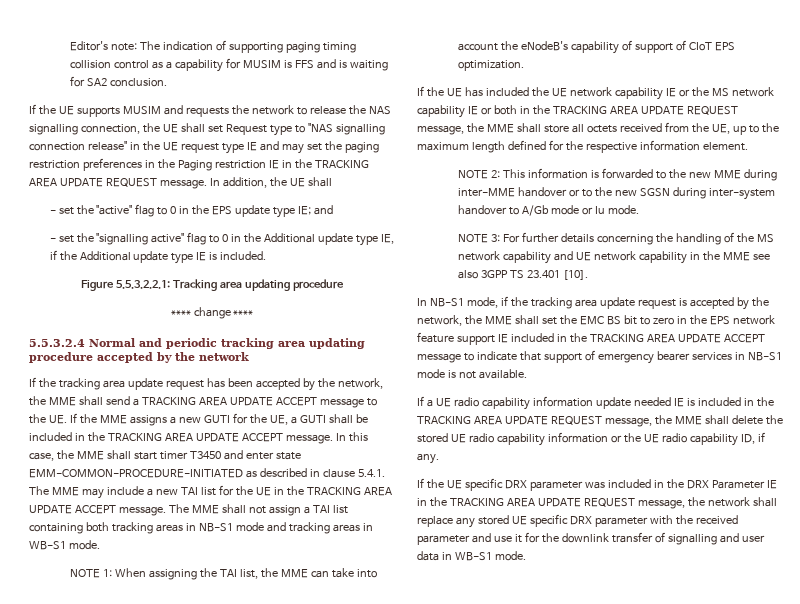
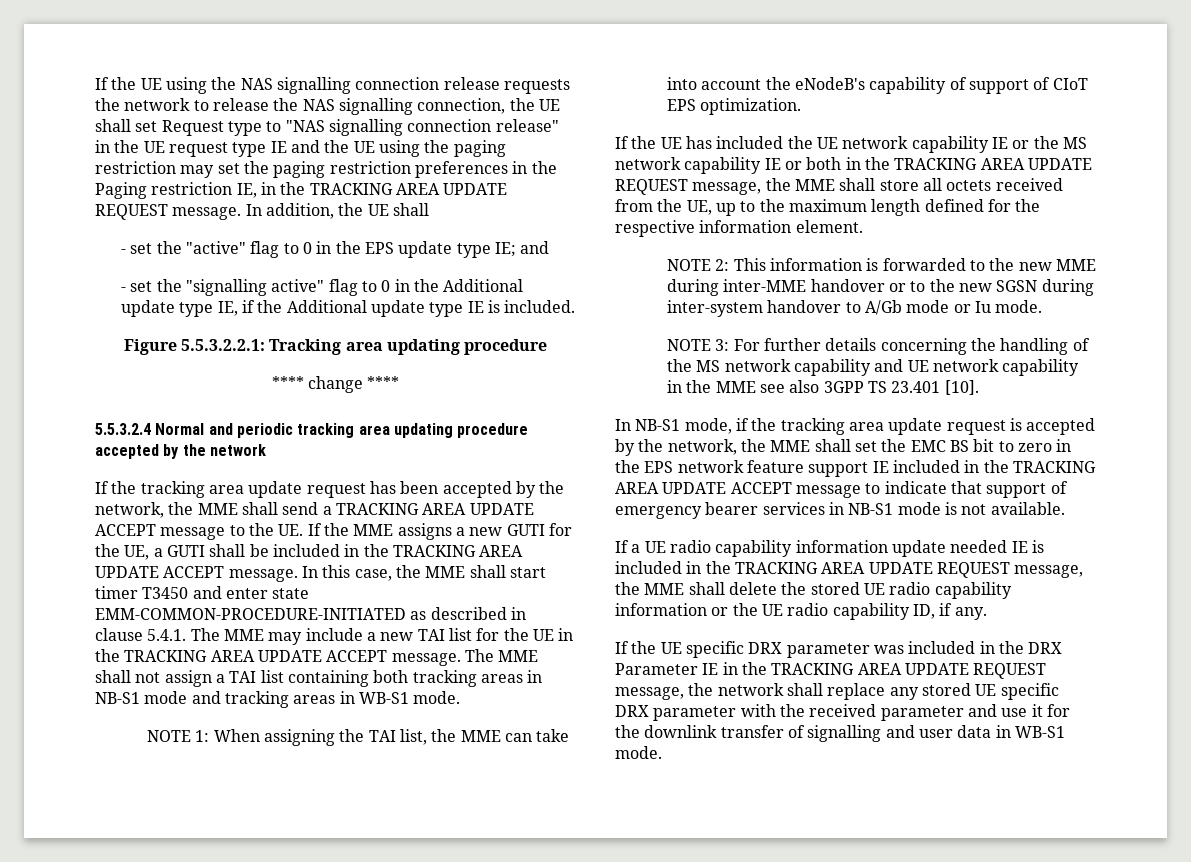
[70,40,356,53] [70,58,388,72] [70,76,168,87] [29,104,183,117] Editor's note: The indication of supporting paging timing collision control as a capability for MUSIM is FFS and is waiting for SA2 conclusion. // If the UE supports MUSIM and -> [95,77,500,94] If the UE using the NAS signalling connection release
(279, 146) none -> [324,140,506,157] [95,161,176,174] the UE using the paging restriction
[268,160,279,169] IE -> [236,183,257,198] IE,

